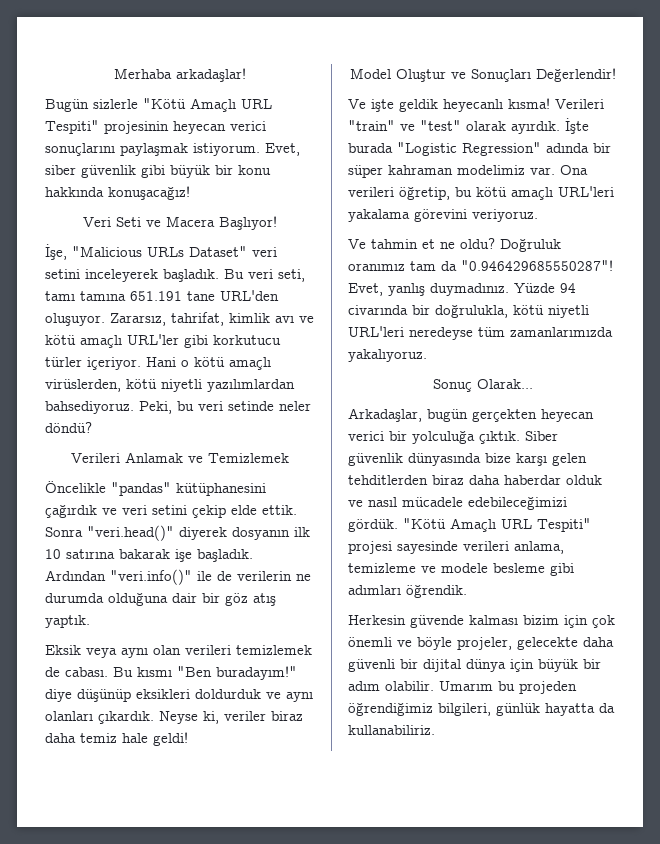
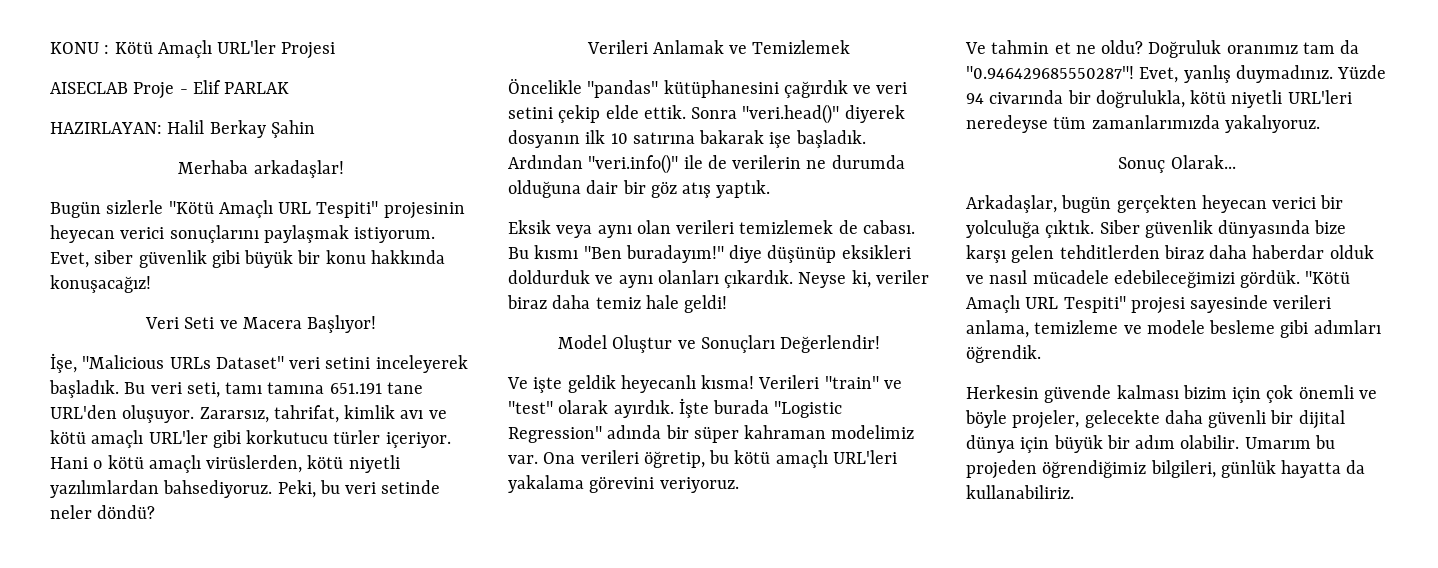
(113, 73) none -> [50,40,336,59] [50,80,290,99] [50,120,315,138] KONU : Kötü Amaçlı URL'ler Projesi // AISECLAB Proje - Elif PARLAK // HAZIRLAYAN: Halil Berkay Şahin //

